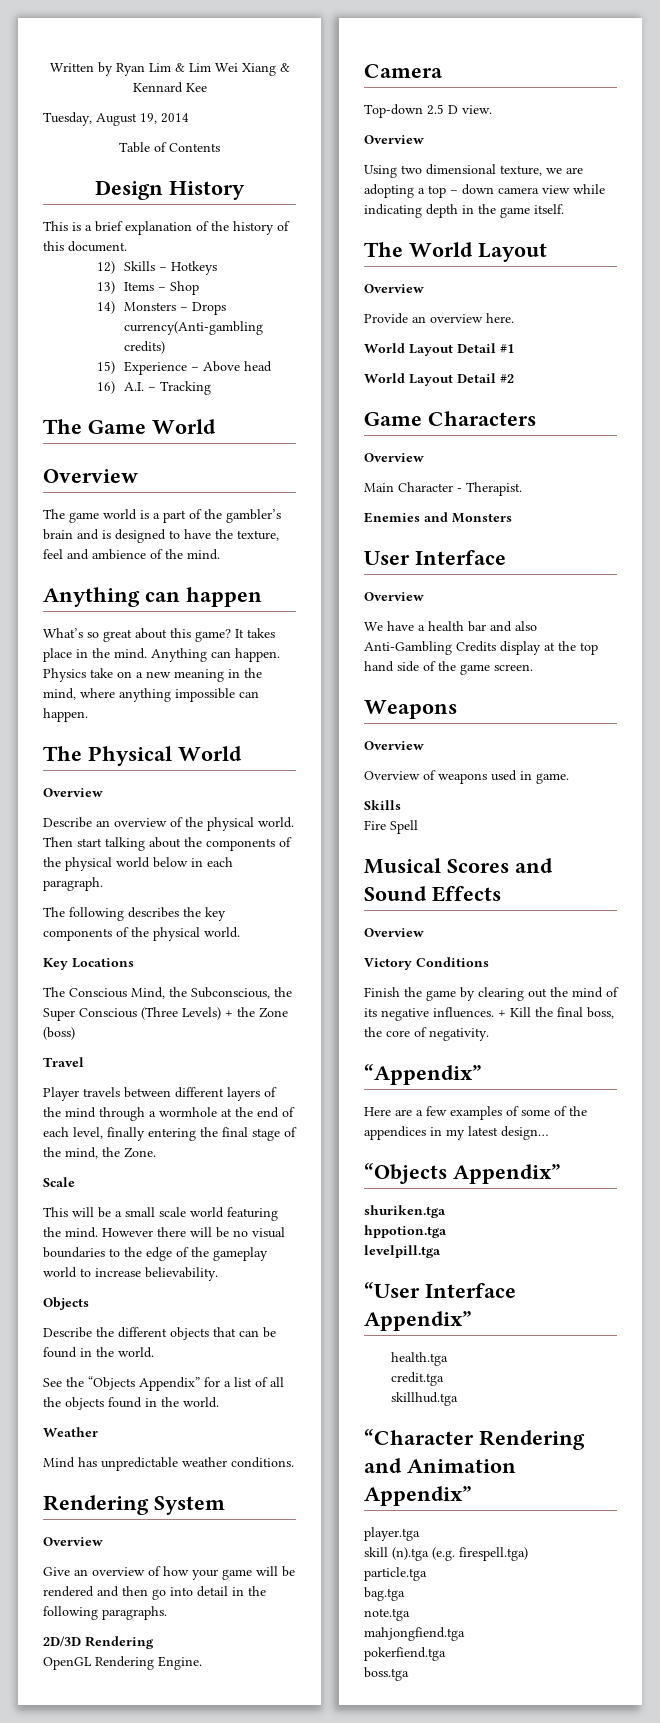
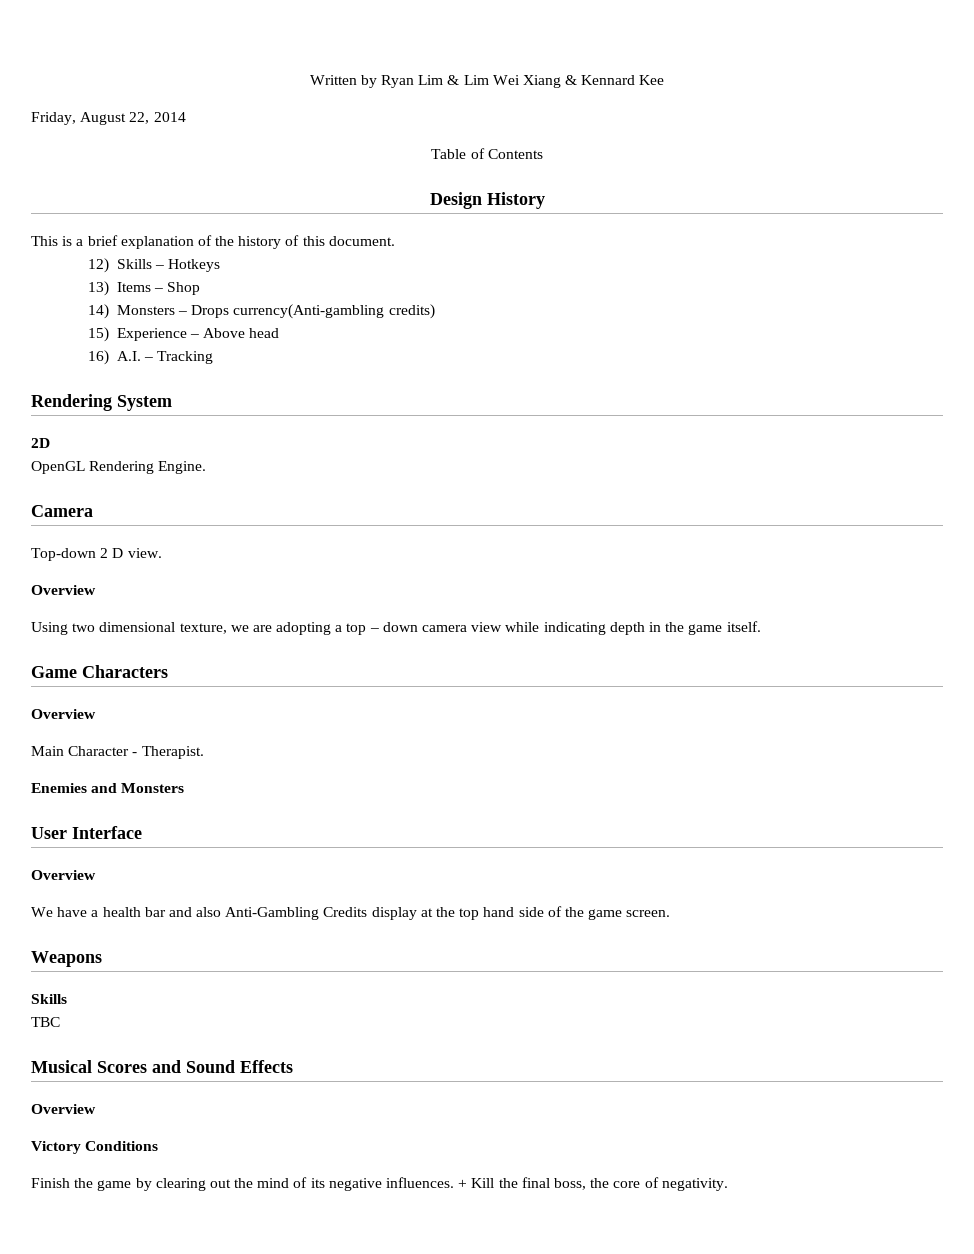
[43,112,157,126] Tuesday, August 19, -> [31,112,150,125] Friday, August 22,
[43,419,216,434] [43,469,138,483] [43,509,281,523] [43,529,279,543] [43,549,220,560] [43,587,262,607] [43,628,275,642] [43,648,280,662] [43,668,262,682] [43,688,259,702] [43,708,88,722] [43,746,242,766] [43,788,103,797] [43,817,294,831] [43,837,292,851] [43,857,233,871] [43,877,103,891] [43,907,226,921] [43,927,240,941] [43,958,134,970] [43,987,292,999] [43,1007,288,1021] [43,1027,75,1040] [43,1057,84,1067] [43,1087,277,1101] [43,1107,295,1121] [43,1127,297,1141] [43,1147,156,1159] [43,1177,75,1187] [43,1207,278,1221] [43,1227,285,1238] [43,1247,268,1261] [43,1267,218,1281] [43,1297,89,1310] [43,1327,276,1340] [43,1347,154,1358] [43,1376,284,1391] [43,1397,219,1410] [43,1427,98,1437] [43,1457,294,1471] [43,1495,225,1515] [43,1537,103,1546] [43,1566,295,1580] [43,1586,266,1600] [43,1606,167,1620] [43,1636,154,1649] The Game World // Overview // The game world is a part of the gambler’s brain and is designed to have the texture, feel and ambience of the mind. // Anything can happen // What’s so great about this game? It takes place in the mind. Anything can happen. Physics take on a new meaning in the mind, where anything impossible can happen. // The Physical World // Overview // Describe an overview of the physical world. Then start talking about the components of the physical world below in each paragraph. // The following describes the key components of the physical world. // Key Locations // The Conscious Mind, the Subconscious, the Super Conscious (Three Levels) + the Zone (boss) // Travel // Player travels between different layers of the mind through a wormhole at the end of each level, finally entering the final stage of the mind, the Zone. // Scale // This will be a small scale world featuring the mind. However there will be no visual boundaries to the edge of the gameplay world to increase believability. // Objects // Describe the different objects that can be found in the world. // See the “Objects Appendix” for a list of all the objects found in the world. // Weather // Mind has unpredictable weather conditions. // Rendering System // Overview // Give an overview of how your game will be rendered and then go into detail in the following paragraphs. // 2D/3D Rendering -> [31,394,172,411] [31,438,50,448] Rendering System // 2D
[427,104,444,115] 2.5 -> [100,548,109,558] 2
[364,242,547,262] [364,284,424,293] [364,313,514,324] [364,343,514,356] [364,373,514,386] // The World Layout // Overview // Provide an overview here. // World Layout Detail #1 // World Layout Detail #2 -> (761, 626) none
[364,741,424,750] [364,770,569,784] // Overview // Overview of weapons used in game. -> (102, 959) none
[364,820,418,834] Fire Spell -> [31,1017,60,1027] TBC
[364,1064,482,1085] [364,1106,587,1120] [364,1126,548,1140] [364,1163,561,1184] [364,1205,446,1218] [364,1225,447,1238] [364,1245,441,1258] [364,1282,516,1298] [364,1311,472,1331] [391,1352,449,1366] [391,1372,445,1386] [391,1392,459,1406] [364,1429,585,1450] [364,1458,516,1473] [364,1486,472,1506] [364,1527,420,1541] [364,1547,528,1561] [364,1567,427,1581] [364,1587,405,1601] [364,1608,410,1621] [364,1627,465,1641] [364,1647,446,1661] [364,1667,409,1681] // “Appendix” // Here are a few examples of some of the appendices in my latest design… // “Objects Appendix” // shuriken.tga // hppotion.tga // levelpill.tga // “User Interface Appendix” // health.tga // credit.tga // skillhud.tga // “Character Rendering and Animation Appendix” // player.tga // skill (n).tga (e.g. firespell.tga) // particle.tga // bag.tga // note.tga // mahjongfiend.tga // pokerfiend.tga // boss.tga -> (728, 1184) none

